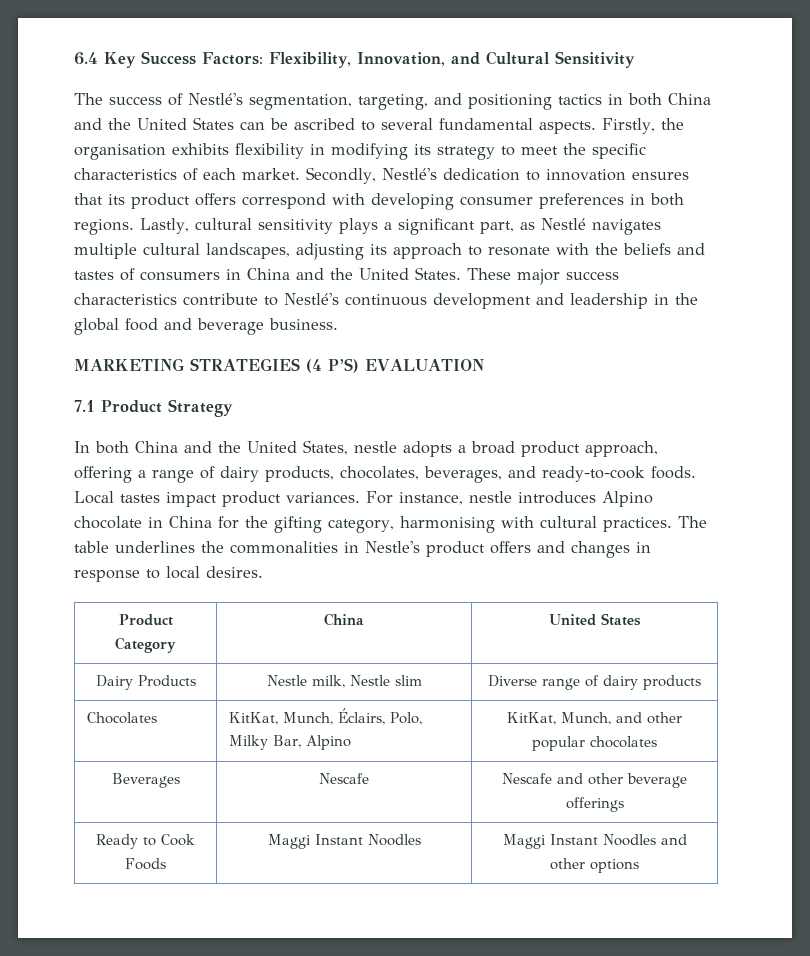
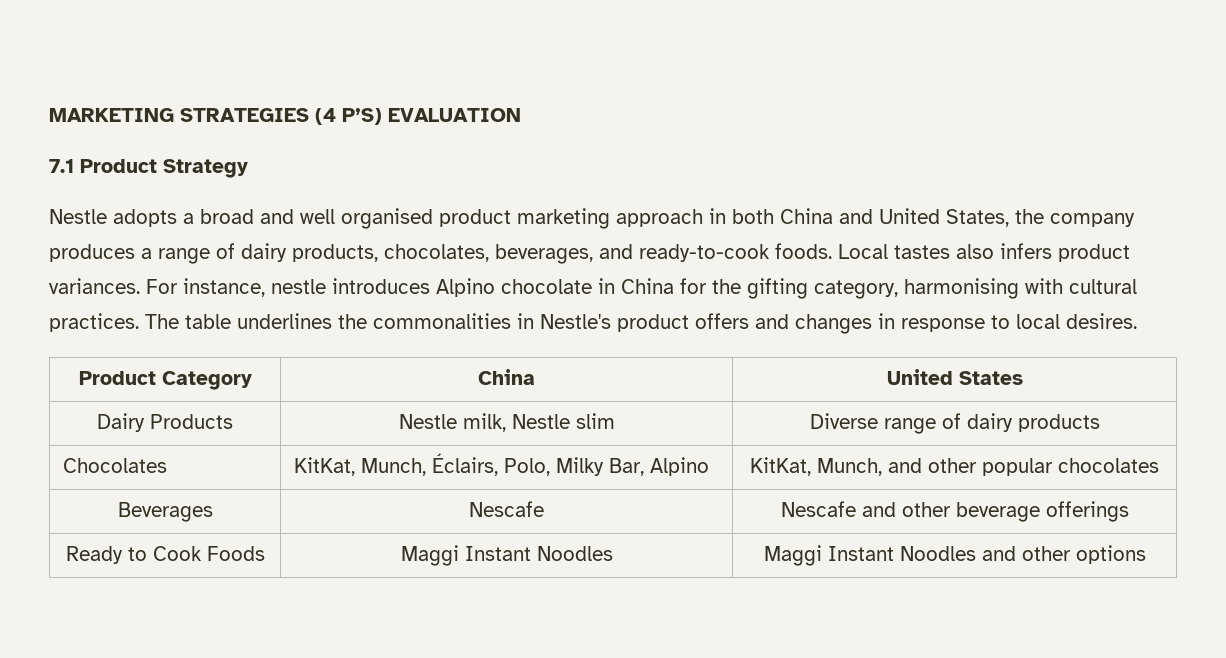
[74,51,635,68] [74,93,711,110] [74,117,684,134] [74,143,646,160] [74,167,689,184] [74,193,684,210] [74,218,661,235] [74,243,705,260] [74,267,619,285] [74,293,698,309] [74,318,338,335] 6.4 Key Success Factors: Flexibility, Innovation, and Cultural Sensitivity // The success of Nestlé's segmentation, targeting, and positioning tactics in both China and the United States can be ascribed to several fundamental aspects. Firstly, the organisation exhibits flexibility in modifying its strategy to meet the specific characteristics of each market. Secondly, Nestlé's dedication to innovation ensures that its product offers correspond with developing consumer preferences in both regions. Lastly, cultural sensitivity plays a significant part, as Nestlé navigates multiple cultural landscapes, adjusting its approach to resonate with the beliefs and tastes of consumers in China and the United States. These major success characteristics contribute to Nestlé's continuous development and leadership in the global food and beverage business. // -> (49, 115) none
[74,441,241,454] In both China and the -> [49,208,873,229] Nestle adopts a broad and well organised product marketing approach in both China and
[354,441,658,457] [74,466,132,483] nestle adopts a broad product approach, offering -> [1015,209,1135,227] [49,244,135,262] the company produces
[166,492,217,507] impact -> [956,243,1052,259] also infers

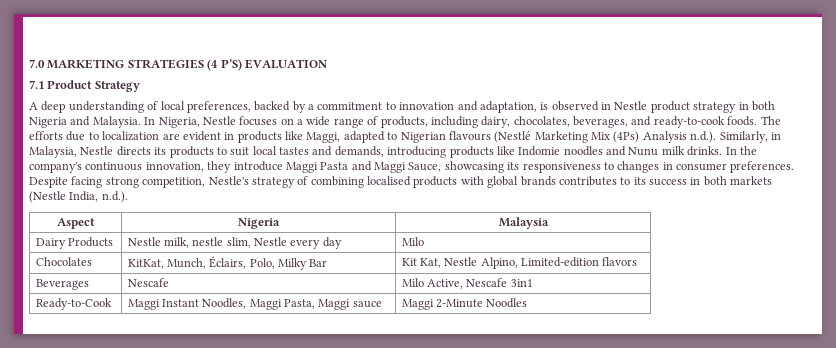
(49, 115) none -> [29,59,45,68] 7.0
[49,208,1135,229] [49,243,378,264] Nestle adopts a broad and well organised product marketing approach in both China and United States, the company produces a range of dairy products, -> [29,101,775,113] [29,116,511,128] A deep understanding of local preferences, backed by a commitment to innovation and adaptation, is observed in Nestle product strategy in both Nigeria and Malaysia. In Nigeria, Nestle focuses on a wide range of products, including dairy,
[838,243,1130,262] [49,278,1137,299] [49,313,1137,334] [78,371,252,390] [478,369,535,385] [886,369,1023,385] [97,413,233,432] [398,413,615,432] [809,413,1100,434] Local tastes also infers product variances. For instance, nestle introduces Alpino chocolate in China for the gifting category, harmonising with cultural practices. The table underlines the commonalities in Nestle's product offers and changes in response to local desires. // Product Category | China | United States // Dairy Products | Nestle milk, Nestle slim | Diverse range of dairy products -> [760,116,781,125] [29,131,781,143] [29,146,757,158] [29,161,795,173] [29,176,773,188] [29,191,128,203] [57,218,95,229] [238,218,280,229] [498,217,549,229] [35,237,113,249] [127,237,342,249] [401,237,424,246] The efforts due to localization are evident in products like Maggi, adapted to Nigerian flavours (Nestlé Marketing Mix (4Ps) Analysis n.d.). Similarly, in Malaysia, Nestle directs its products to suit local tastes and demands, introducing products like Indomie noodles and Nunu milk drinks. In the company's continuous innovation, they introduce Maggi Pasta and Maggi Sauce, showcasing its responsiveness to changes in consumer preferences. Despite facing strong competition, Nestle's strategy of combining localised products with global brands contributes to its success in both markets (Nestle India, n.d.). // Aspect | Nigeria | Malaysia // Dairy Products | Nestle milk, nestle slim, Nestle every day | Milo
[609,457,710,476] [750,457,1159,476] [117,502,213,522] [469,501,544,517] [780,501,1129,522] [65,546,265,564] [400,545,613,566] [763,545,1146,566] Bar, Alpino | KitKat, Munch, and other popular chocolates // Beverages | Nescafe | Nescafe and other beverage offerings // Ready to Cook Foods | Maggi Instant Noodles | Maggi Instant Noodles and other options -> [309,259,328,267] [401,257,638,269] [35,279,89,290] [127,278,169,287] [401,278,533,289] [35,298,112,310] [127,298,382,310] [401,298,528,310] Bar | Kit Kat, Nestle Alpino, Limited-edition flavors // Beverages | Nescafe | Milo Active, Nescafe 3in1 // Ready-to-Cook | Maggi Instant Noodles, Maggi Pasta, Maggi sauce | Maggi 2-Minute Noodles

